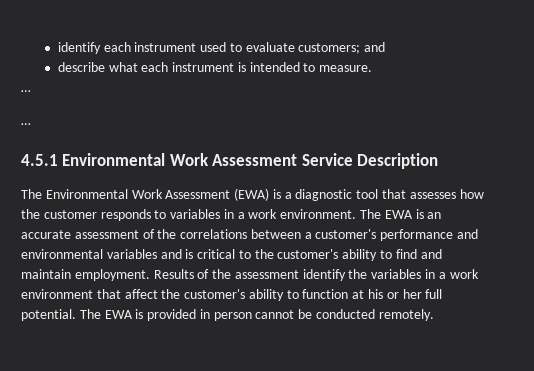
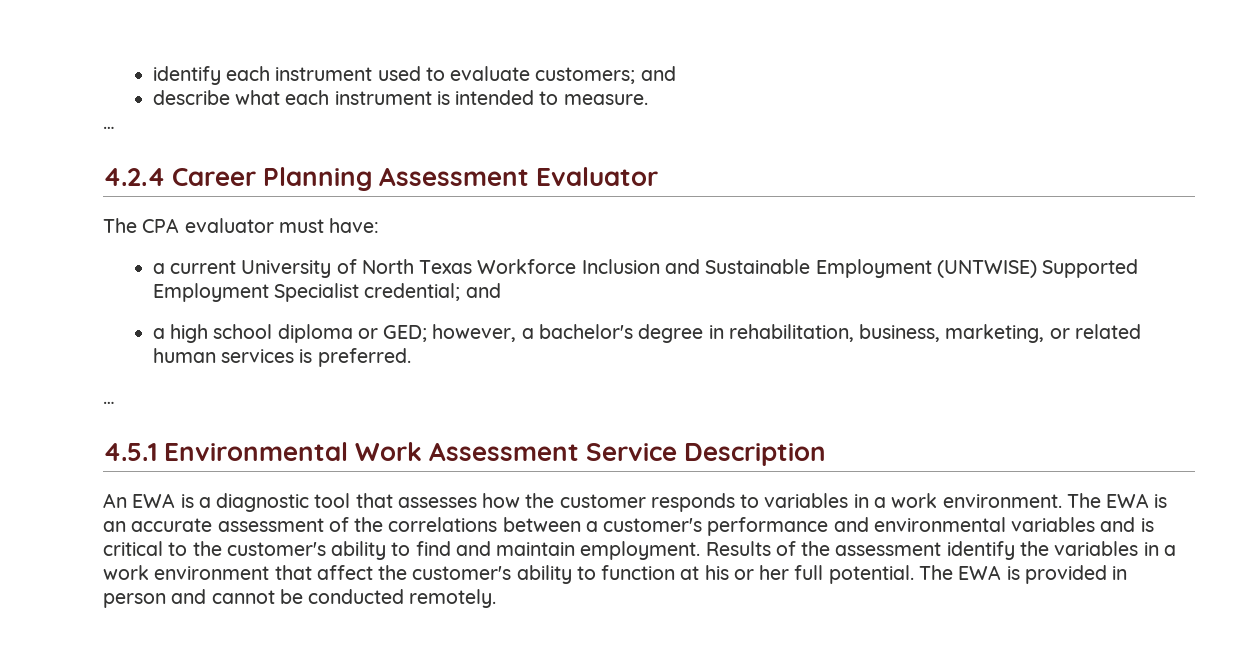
(31, 91) none -> [103,167,659,191] [103,218,380,233] [152,259,1139,278] [152,283,501,302] [152,324,1141,343] [152,348,411,367] // 4.2.4 Career Planning Assessment Evaluator // The CPA evaluator must have: // a current University of North Texas Workforce Inclusion and Sustainable Employment (UNTWISE) Supported Employment Specialist credential; and // a high school diploma or GED; however, a bachelor's degree in rehabilitation, business, marketing, or related human services is preferred.
[21,188,270,201] The Environmental Work Assessment (EWA) -> [103,493,176,508] An EWA
(252, 316) none -> [171,589,207,604] and

